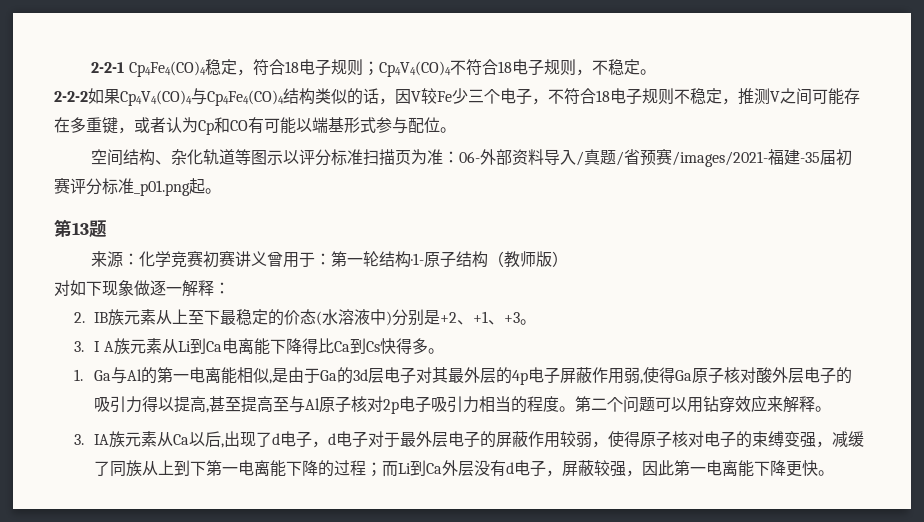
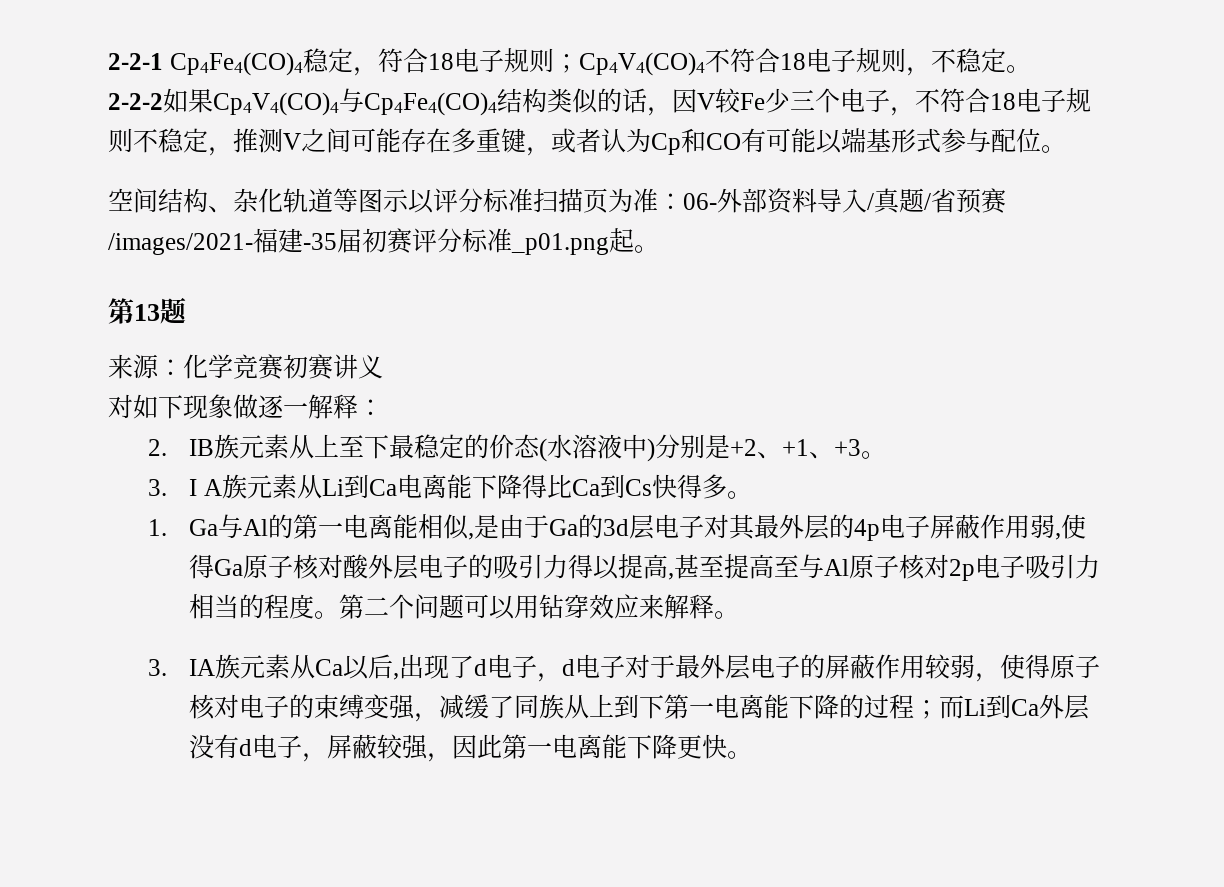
[267,251,569,268] 曾用于：第一轮结构·1-原子结构（教师版） -> (383, 367) none

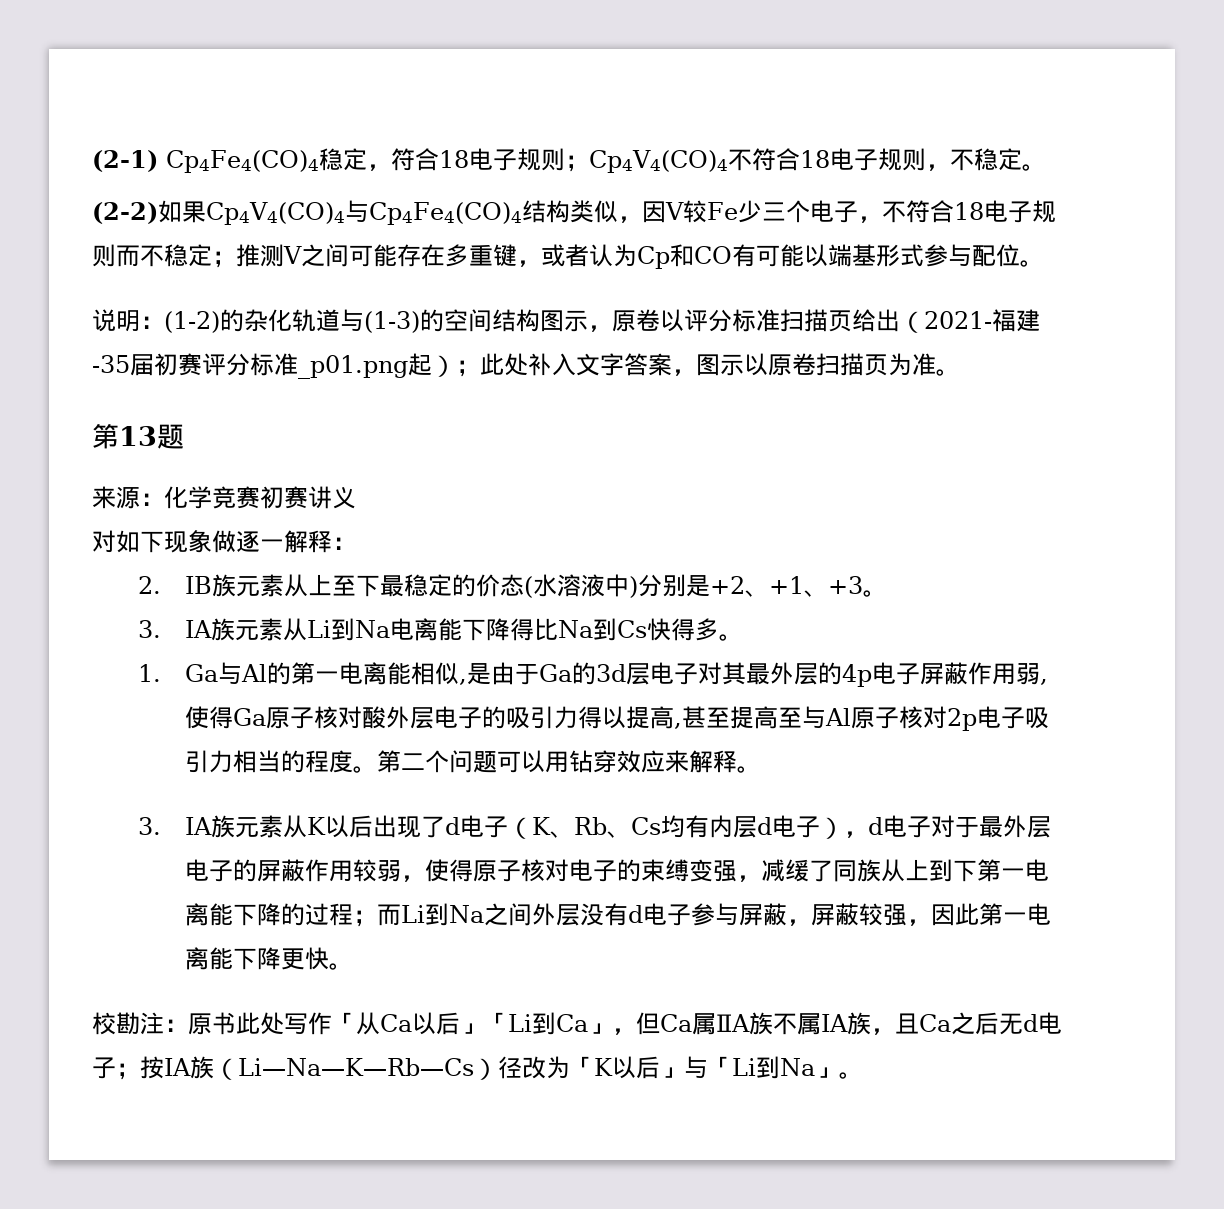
[108,53,163,70] 2-2-1 -> [92,150,158,172] (2-1)
[108,93,163,110] 2-2-2 -> [92,202,158,224] (2-2)
[597,88,647,113] 的话 -> (618, 211) none
[133,128,233,156] 不稳定， -> [116,244,236,268] 而不稳定；
[108,188,1006,214] [108,233,253,255] 空间结构、杂化轨道等图示以评分标准扫描页为准：06-外部资料导入/真题/省预赛/images/2021- -> [92,309,992,333] 说明：(1-2)的杂化轨道与(1-3)的空间结构图示，原卷以评分标准扫描页给出（2021-
(634, 240) none -> [432,353,936,377] ）；此处补入文字答案，图示以原卷扫描页为准
[188,479,222,496] I A -> [184,620,212,638] IA
[368,479,397,496] Ca -> [354,620,390,638] Na
[571,479,600,496] Ca -> [557,620,593,638] Na
[314,654,399,680] Ca以后, -> [306,815,373,838] K以后
(537, 667) none -> [507,815,844,839] （K、Rb、Cs均有内层d电子）
[1010,699,1039,716] Ca -> [448,903,532,926] Na之间
(302, 747) none -> [690,903,787,926] 参与屏蔽
(752, 755) none -> [92,1012,1062,1035] [92,1056,863,1080] // 校勘注：原书此处写作「从Ca以后」「Li到Ca」，但Ca属ⅡA族不属IA族，且Ca之后无d电子；按IA族（Li—Na—K—Rb—Cs）径改为「K以后」与「Li到Na」。

